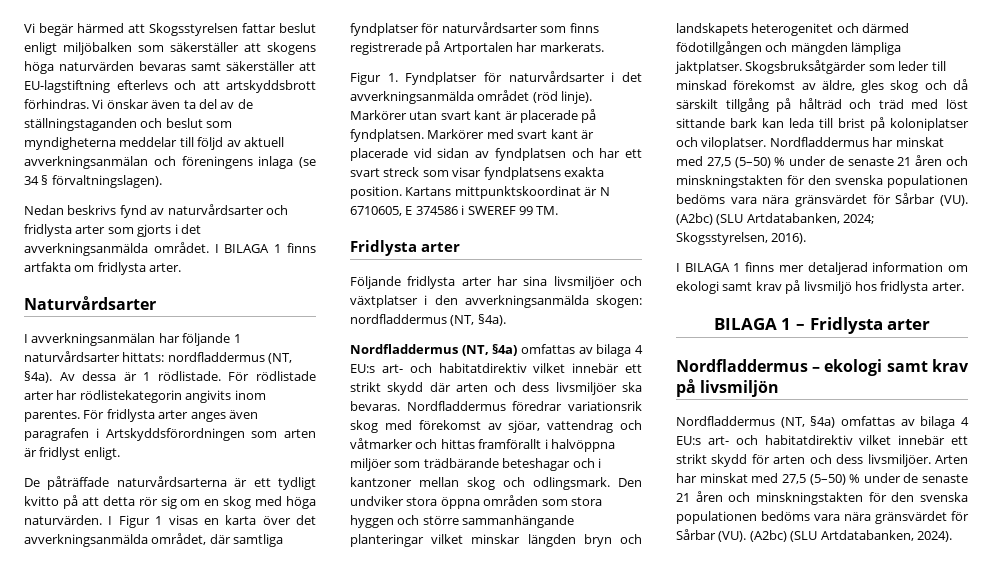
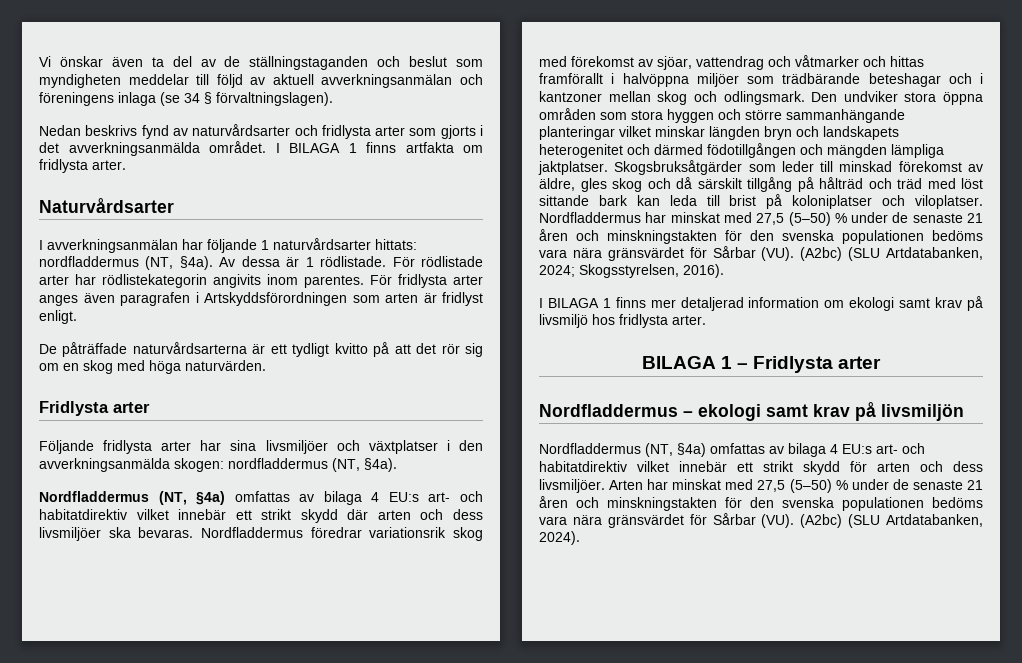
[24,23,316,36] [24,42,316,55] [24,61,316,74] [24,80,316,93] [24,99,104,109] Vi begär härmed att Skogsstyrelsen fattar beslut enligt miljöbalken som säkerställer att skogens höga naturvärden bevaras samt säkerställer att EU-lagstiftning efterlevs och att artskyddsbrott förhindras. Vi -> [39,56,51,67] Vi
[24,137,116,150] myndigheterna -> [39,74,121,88] myndigheten
[102,496,135,506] detta -> [416,343,437,354] det
[108,515,316,528] [24,533,284,547] [350,22,599,36] [350,41,604,55] [350,71,642,85] [350,90,593,104] [350,109,597,123] [350,129,594,142] [350,148,642,161] [350,167,604,180] [350,186,610,199] [350,205,559,216] I Figur 1 visas en karta över det avverkningsanmälda området, där samtliga fyndplatser för naturvårdsarter som finns registrerade på Artportalen har markerats. // Figur 1. Fyndplatser för naturvårdsarter i det avverkningsanmälda området (röd linje). Markörer utan svart kant är placerade på fyndplatsen. Markörer med svart kant är placerade vid sidan av fyndplatsen och har ett svart streck som visar fyndplatsens exakta position. Kartans mittpunktskoordinat är N 6710605, E 374586 i SWEREF 99 TM. -> (266, 365) none

